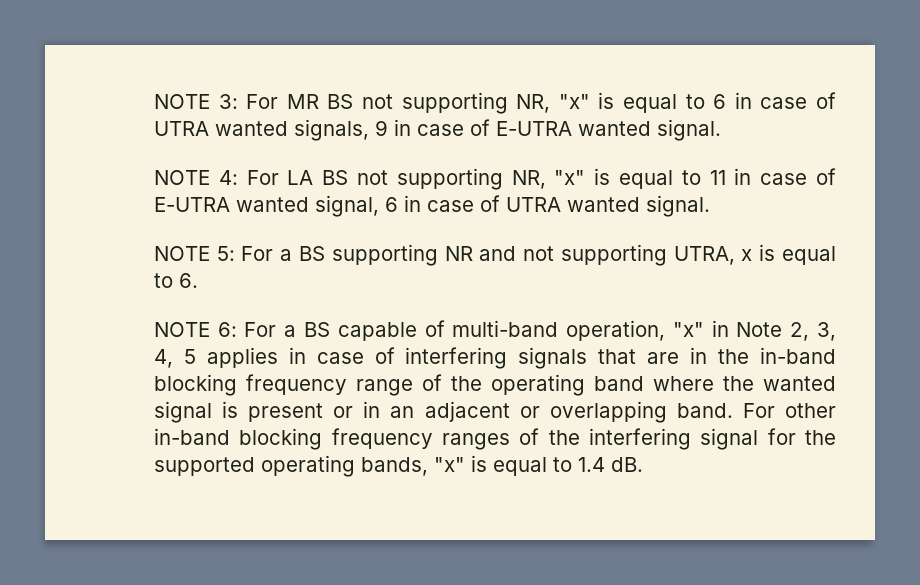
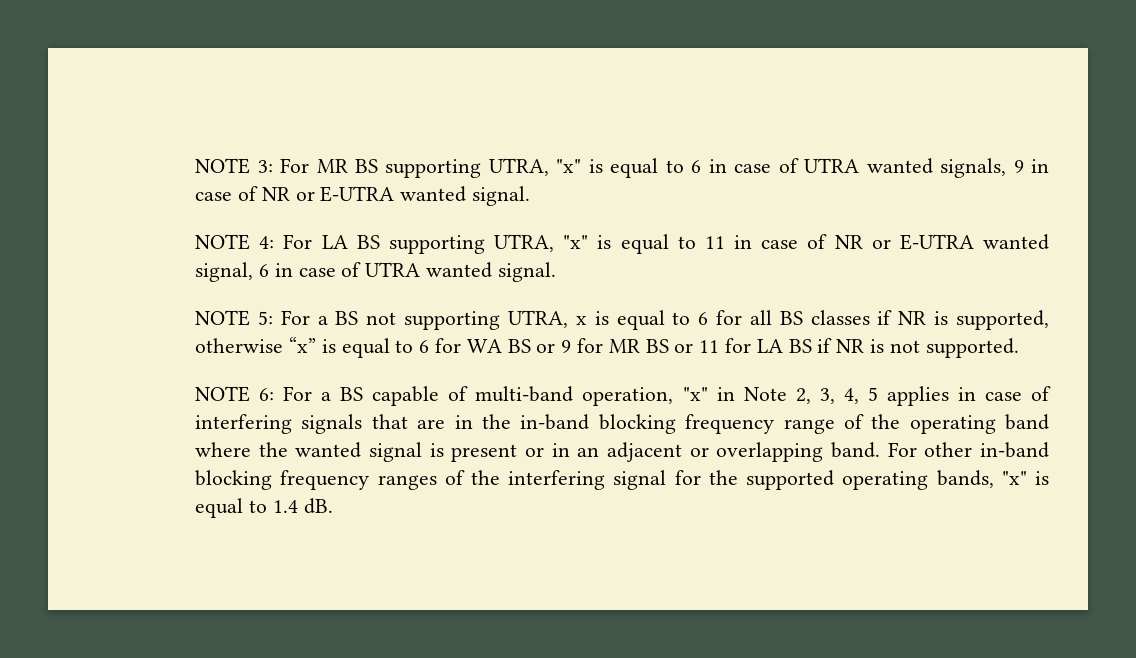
[361,92,551,114] not supporting NR, -> [385,158,549,178] supporting UTRA,
(490, 127) none -> [261,187,315,201] NR or
[356,168,546,190] not supporting NR, -> [388,234,555,254] supporting UTRA,
(836, 176) none -> [834,235,891,249] NR or
[331,244,517,266] supporting NR and -> (359, 318) none
[178,273,198,288] 6. -> [698,310,1050,330] [195,337,1019,358] 6 for all BS classes if NR is supported, otherwise “x” is equal to 6 for WA BS or 9 for MR BS or 11 for LA BS if NR is not supported.

